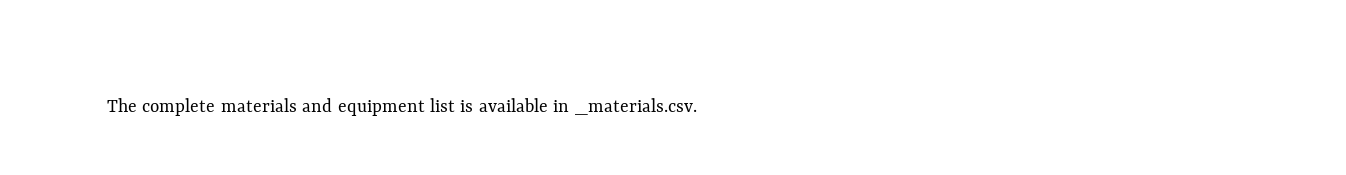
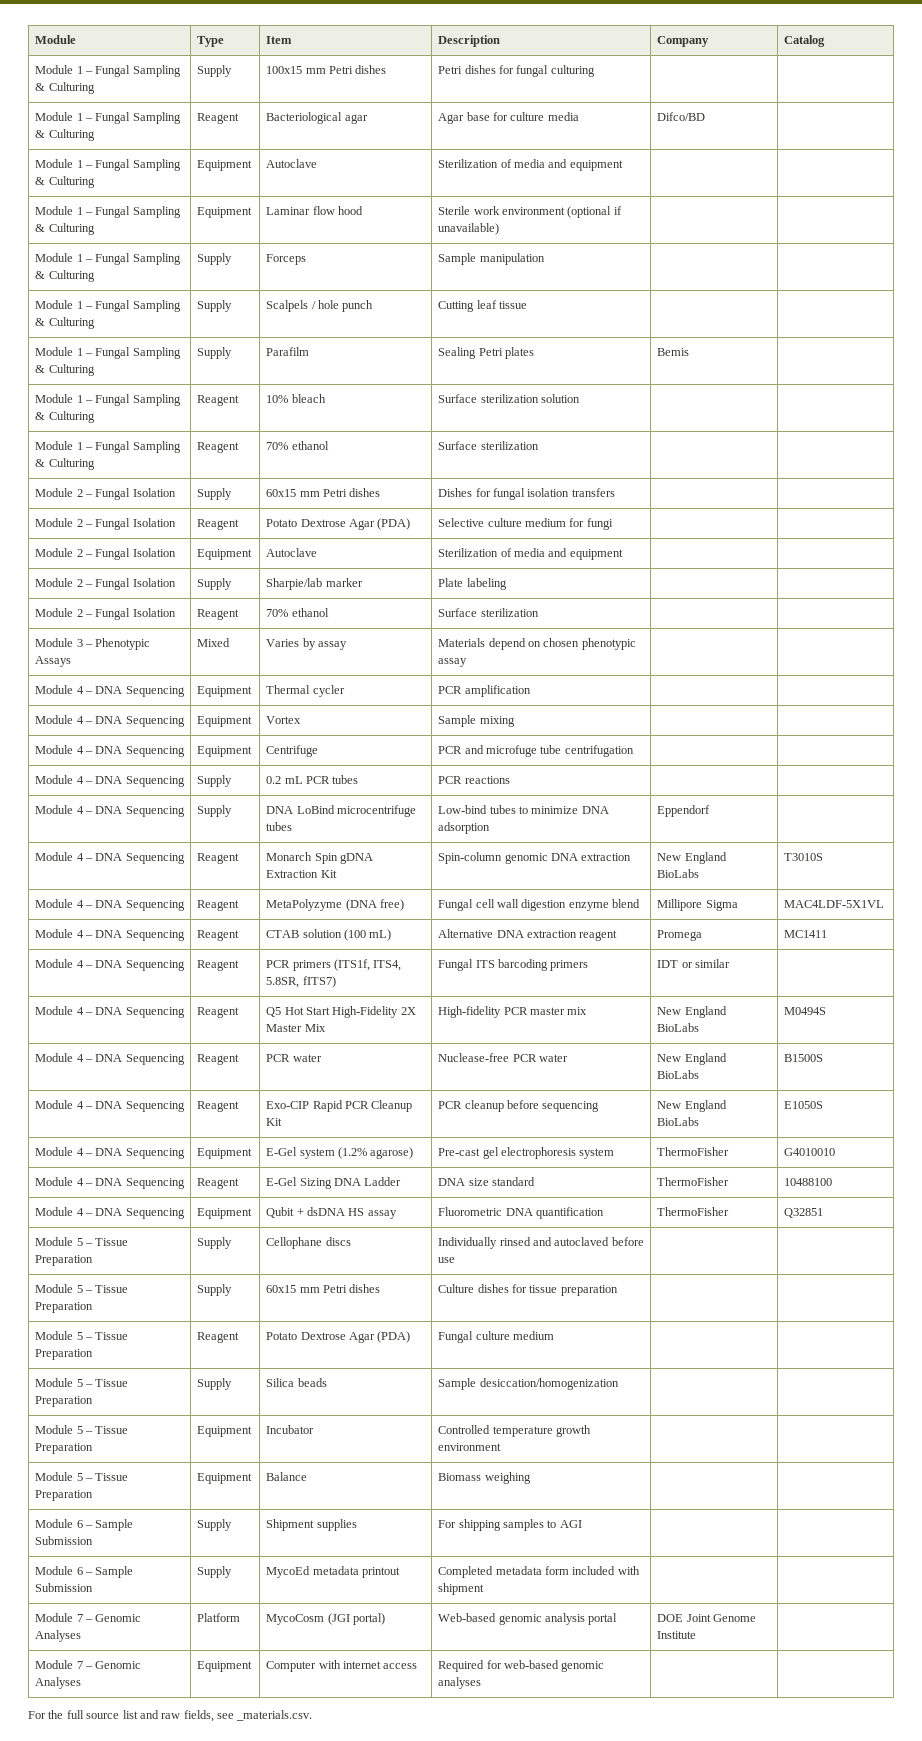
[107,98,570,116] The complete materials and equipment list is available in -> [35,35,77,44] [197,36,225,47] [266,36,293,44] [438,35,501,47] [657,36,710,47] [784,35,826,47] [35,65,181,77] [35,82,95,94] [197,65,233,77] [266,65,387,74] [438,65,595,77] [35,112,181,124] [35,129,95,141] [197,113,240,124] [266,112,368,124] [438,112,579,124] [657,112,706,121] [35,159,181,171] [35,176,95,188] [197,160,253,171] [266,159,318,168] [438,159,623,171] [35,206,181,218] [35,223,95,235] [197,207,253,218] [266,206,363,215] [438,206,622,218] [438,223,500,235] [35,253,181,265] [35,270,95,282] [197,253,233,265] [266,254,307,265] [438,253,545,265] [35,300,181,312] [35,317,95,329] [197,300,233,312] [266,300,374,312] [438,300,527,312] [35,347,181,359] [35,364,95,376] [197,347,233,359] [266,347,310,356] [438,347,534,359] [657,348,690,356] [35,394,181,406] [35,411,95,423] [197,395,240,406] [266,394,326,403] [438,394,580,403] [35,441,181,453] [35,458,95,470] [197,442,240,453] [266,441,329,450] [438,441,539,450] [35,488,176,500] [197,488,233,500] [266,488,381,497] [438,488,615,500] [35,518,176,530] [197,519,240,530] [266,518,411,530] [438,518,613,530] [35,548,176,560] [197,549,253,560] [266,548,318,557] [438,548,623,560] [35,578,176,590] [197,578,233,590] [266,578,363,590] [438,578,507,590] [35,608,176,620] [197,609,240,620] [266,608,329,617] [438,608,539,617] [35,638,151,650] [35,656,72,667] [197,638,231,647] [266,638,347,650] [438,638,636,650] [438,658,468,667] [35,685,185,697] [197,686,253,697] [266,685,345,697] [438,685,531,697] [35,715,185,727] [197,716,253,727] [266,716,302,724] [438,715,515,727] [35,745,185,757] [197,746,253,757] [266,745,319,757] [438,745,634,757] [35,775,185,787] [197,775,233,787] [266,775,359,784] [438,776,510,784] [35,805,185,817] [197,805,233,817] [266,805,416,817] [266,822,293,831] [438,805,609,814] [438,822,491,834] [657,805,711,817] [35,852,185,864] [197,853,240,864] [266,852,373,864] [266,870,337,878] [438,852,632,864] [657,852,727,864] [657,869,700,878] [784,853,824,861] [35,899,185,911] [197,900,240,911] [266,899,404,911] [438,899,641,911] [657,899,738,911] [784,900,885,908] [35,929,185,941] [197,930,240,941] [266,929,392,941] [438,929,618,941] [657,930,703,941] [784,930,828,938] [35,959,185,971] [197,960,240,971] [266,959,402,971] [266,976,336,988] [438,959,589,971] [657,959,730,968] [35,1006,185,1018] [197,1007,240,1018] [266,1006,416,1018] [266,1024,326,1032] [438,1006,588,1018] [657,1006,727,1018] [657,1023,700,1032] [784,1007,827,1015] [35,1053,185,1065] [197,1054,240,1065] [266,1054,322,1062] [438,1053,568,1062] [657,1053,727,1065] [657,1070,700,1079] [784,1054,824,1062] [35,1100,185,1112] [197,1101,240,1112] [266,1100,413,1112] [266,1118,283,1126] [438,1100,600,1112] [657,1100,727,1112] [657,1117,700,1126] [784,1101,824,1109] [35,1147,185,1159] [197,1148,253,1159] [266,1147,414,1159] [438,1147,615,1159] [657,1147,730,1156] [784,1148,836,1156] [35,1177,185,1189] [197,1178,240,1189] [266,1177,402,1189] [438,1177,535,1186] [657,1177,730,1186] [784,1178,833,1186] [35,1207,185,1219] [197,1208,253,1219] [266,1207,397,1219] [438,1207,604,1219] [657,1207,730,1216] [784,1208,824,1218] [35,1237,129,1246] [35,1255,94,1266] [197,1237,233,1249] [266,1237,351,1249] [438,1237,644,1249] [438,1257,456,1263] [35,1284,129,1293] [35,1302,94,1313] [197,1284,233,1296] [266,1284,381,1293] [438,1284,618,1296] [35,1331,129,1340] [35,1349,94,1360] [197,1332,240,1343] [266,1331,411,1343] [438,1331,554,1343] [35,1378,129,1387] [35,1396,94,1407] [197,1378,233,1390] [266,1378,327,1387] [438,1378,619,1390] [35,1425,129,1434] [35,1443,94,1454] [197,1426,253,1437] [266,1425,315,1434] [438,1425,591,1437] [438,1443,502,1451] [35,1472,129,1481] [35,1490,94,1501] [197,1473,253,1484] [266,1472,308,1481] [438,1472,531,1484] [35,1519,134,1531] [35,1536,94,1545] [197,1519,233,1531] [266,1519,357,1531] [438,1519,582,1531] [35,1566,134,1578] [35,1583,94,1592] [197,1566,233,1578] [266,1566,400,1578] [438,1566,640,1578] [438,1583,485,1595] [35,1613,142,1622] [35,1630,82,1642] [197,1613,241,1622] [266,1613,385,1625] [438,1613,618,1625] [657,1614,756,1622] [657,1631,697,1639] [35,1660,142,1669] [35,1677,82,1689] [197,1661,253,1672] [266,1660,418,1672] [438,1660,605,1672] [438,1677,482,1689] [28,1710,234,1722] Module | Type | Item | Description | Company | Catalog // Module 1 – Fungal Sampling & Culturing | Supply | 100x15 mm Petri dishes | Petri dishes for fungal culturing | | // Module 1 – Fungal Sampling & Culturing | Reagent | Bacteriological agar | Agar base for culture media | Difco/BD | // Module 1 – Fungal Sampling & Culturing | Equipment | Autoclave | Sterilization of media and equipment | | // Module 1 – Fungal Sampling & Culturing | Equipment | Laminar flow hood | Sterile work environment (optional if unavailable) | | // Module 1 – Fungal Sampling & Culturing | Supply | Forceps | Sample manipulation | | // Module 1 – Fungal Sampling & Culturing | Supply | Scalpels / hole punch | Cutting leaf tissue | | // Module 1 – Fungal Sampling & Culturing | Supply | Parafilm | Sealing Petri plates | Bemis | // Module 1 – Fungal Sampling & Culturing | Reagent | 10% bleach | Surface sterilization solution | | // Module 1 – Fungal Sampling & Culturing | Reagent | 70% ethanol | Surface sterilization | | // Module 2 – Fungal Isolation | Supply | 60x15 mm Petri dishes | Dishes for fungal isolation transfers | | // Module 2 – Fungal Isolation | Reagent | Potato Dextrose Agar (PDA) | Selective culture medium for fungi | | // Module 2 – Fungal Isolation | Equipment | Autoclave | Sterilization of media and equipment | | // Module 2 – Fungal Isolation | Supply | Sharpie/lab marker | Plate labeling | | // Module 2 – Fungal Isolation | Reagent | 70% ethanol | Surface sterilization | | // Module 3 – Phenotypic Assays | Mixed | Varies by assay | Materials depend on chosen phenotypic assay | | // Module 4 – DNA Sequencing | Equipment | Thermal cycler | PCR amplification | | // Module 4 – DNA Sequencing | Equipment | Vortex | Sample mixing | | // Module 4 – DNA Sequencing | Equipment | Centrifuge | PCR and microfuge tube centrifugation | | // Module 4 – DNA Sequencing | Supply | 0.2 mL PCR tubes | PCR reactions | | // Module 4 – DNA Sequencing | Supply | DNA LoBind microcentrifuge tubes | Low-bind tubes to minimize DNA adsorption | Eppendorf | // Module 4 – DNA Sequencing | Reagent | Monarch Spin gDNA Extraction Kit | Spin-column genomic DNA extraction | New England BioLabs | T3010S // Module 4 – DNA Sequencing | Reagent | MetaPolyzyme (DNA free) | Fungal cell wall digestion enzyme blend | Millipore Sigma | MAC4LDF-5X1VL // Module 4 – DNA Sequencing | Reagent | CTAB solution (100 mL) | Alternative DNA extraction reagent | Promega | MC1411 // Module 4 – DNA Sequencing | Reagent | PCR primers (ITS1f, ITS4, 5.8SR, fITS7) | Fungal ITS barcoding primers | IDT or similar | // Module 4 – DNA Sequencing | Reagent | Q5 Hot Start High-Fidelity 2X Master Mix | High-fidelity PCR master mix | New England BioLabs | M0494S // Module 4 – DNA Sequencing | Reagent | PCR water | Nuclease-free PCR water | New England BioLabs | B1500S // Module 4 – DNA Sequencing | Reagent | Exo-CIP Rapid PCR Cleanup Kit | PCR cleanup before sequencing | New England BioLabs | E1050S // Module 4 – DNA Sequencing | Equipment | E-Gel system (1.2% agarose) | Pre-cast gel electrophoresis system | ThermoFisher | G4010010 // Module 4 – DNA Sequencing | Reagent | E-Gel Sizing DNA Ladder | DNA size standard | ThermoFisher | 10488100 // Module 4 – DNA Sequencing | Equipment | Qubit + dsDNA HS assay | Fluorometric DNA quantification | ThermoFisher | Q32851 // Module 5 – Tissue Preparation | Supply | Cellophane discs | Individually rinsed and autoclaved before use | | // Module 5 – Tissue Preparation | Supply | 60x15 mm Petri dishes | Culture dishes for tissue preparation | | // Module 5 – Tissue Preparation | Reagent | Potato Dextrose Agar (PDA) | Fungal culture medium | | // Module 5 – Tissue Preparation | Supply | Silica beads | Sample desiccation/homogenization | | // Module 5 – Tissue Preparation | Equipment | Incubator | Controlled temperature growth environment | | // Module 5 – Tissue Preparation | Equipment | Balance | Biomass weighing | | // Module 6 – Sample Submission | Supply | Shipment supplies | For shipping samples to AGI | | // Module 6 – Sample Submission | Supply | MycoEd metadata printout | Completed metadata form included with shipment | | // Module 7 – Genomic Analyses | Platform | MycoCosm (JGI portal) | Web-based genomic analysis portal | DOE Joint Genome Institute | // Module 7 – Genomic Analyses | Equipment | Computer with internet access | Required for web-based genomic analyses | | // For the full source list and raw fields, see

